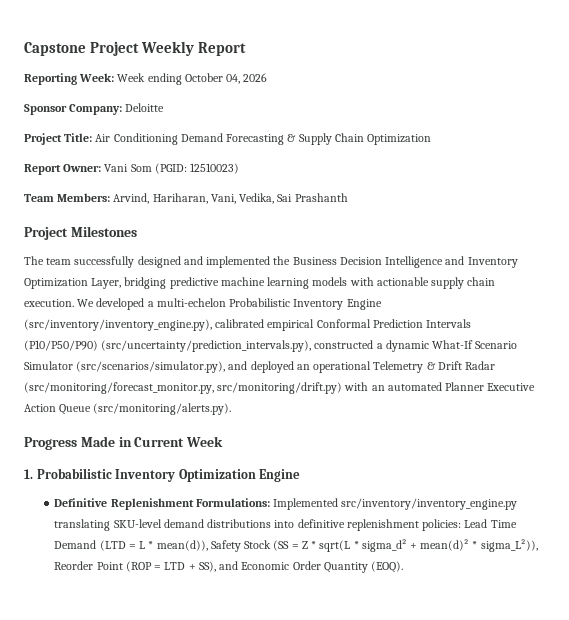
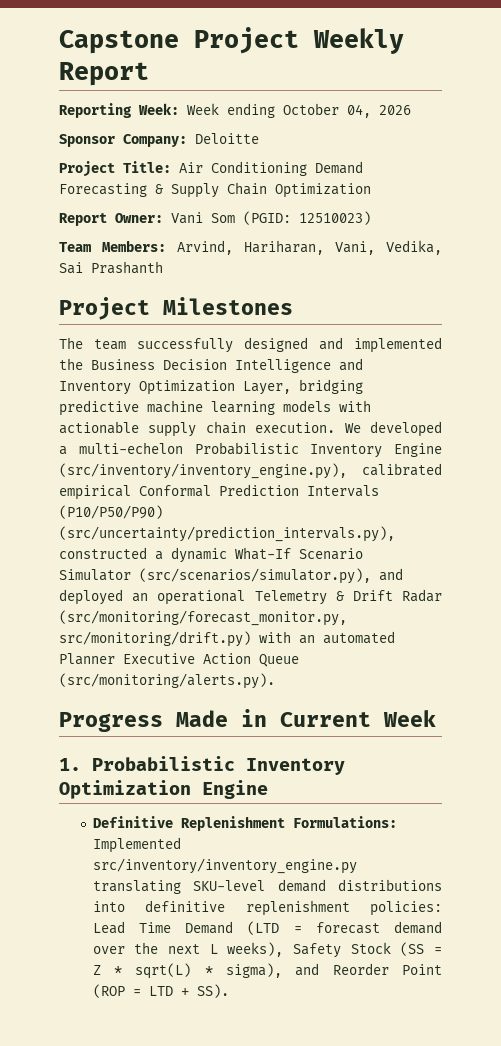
[139,540,208,551] L * mean(d)), -> [315,921,442,934] [92,942,284,957] forecast demand over the next L weeks),
[319,539,538,552] sqrt(L * sigma_d² + mean(d)² * sigma_L²)), -> [135,963,320,979] sqrt(L) * sigma), and
[198,561,404,573] SS), and Economic Order Quantity (EOQ). -> [196,984,229,998] SS).

